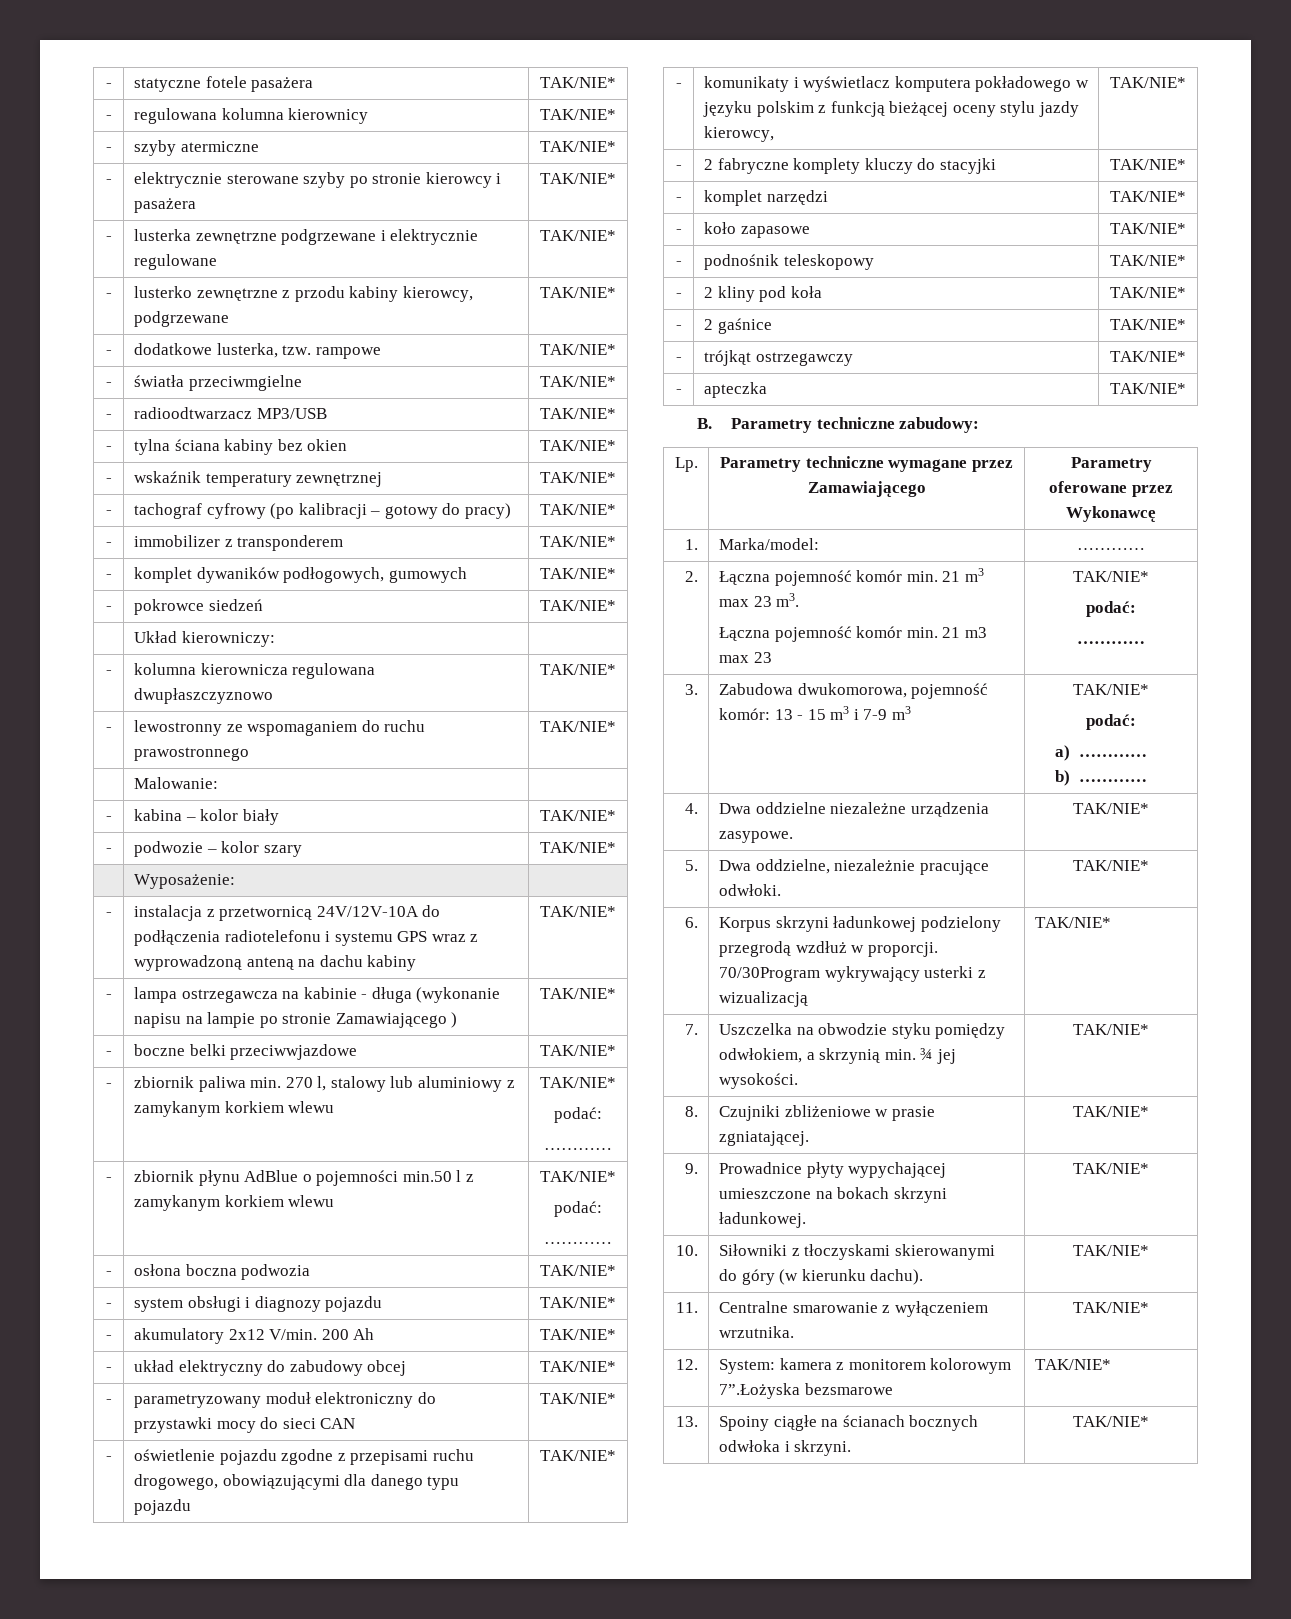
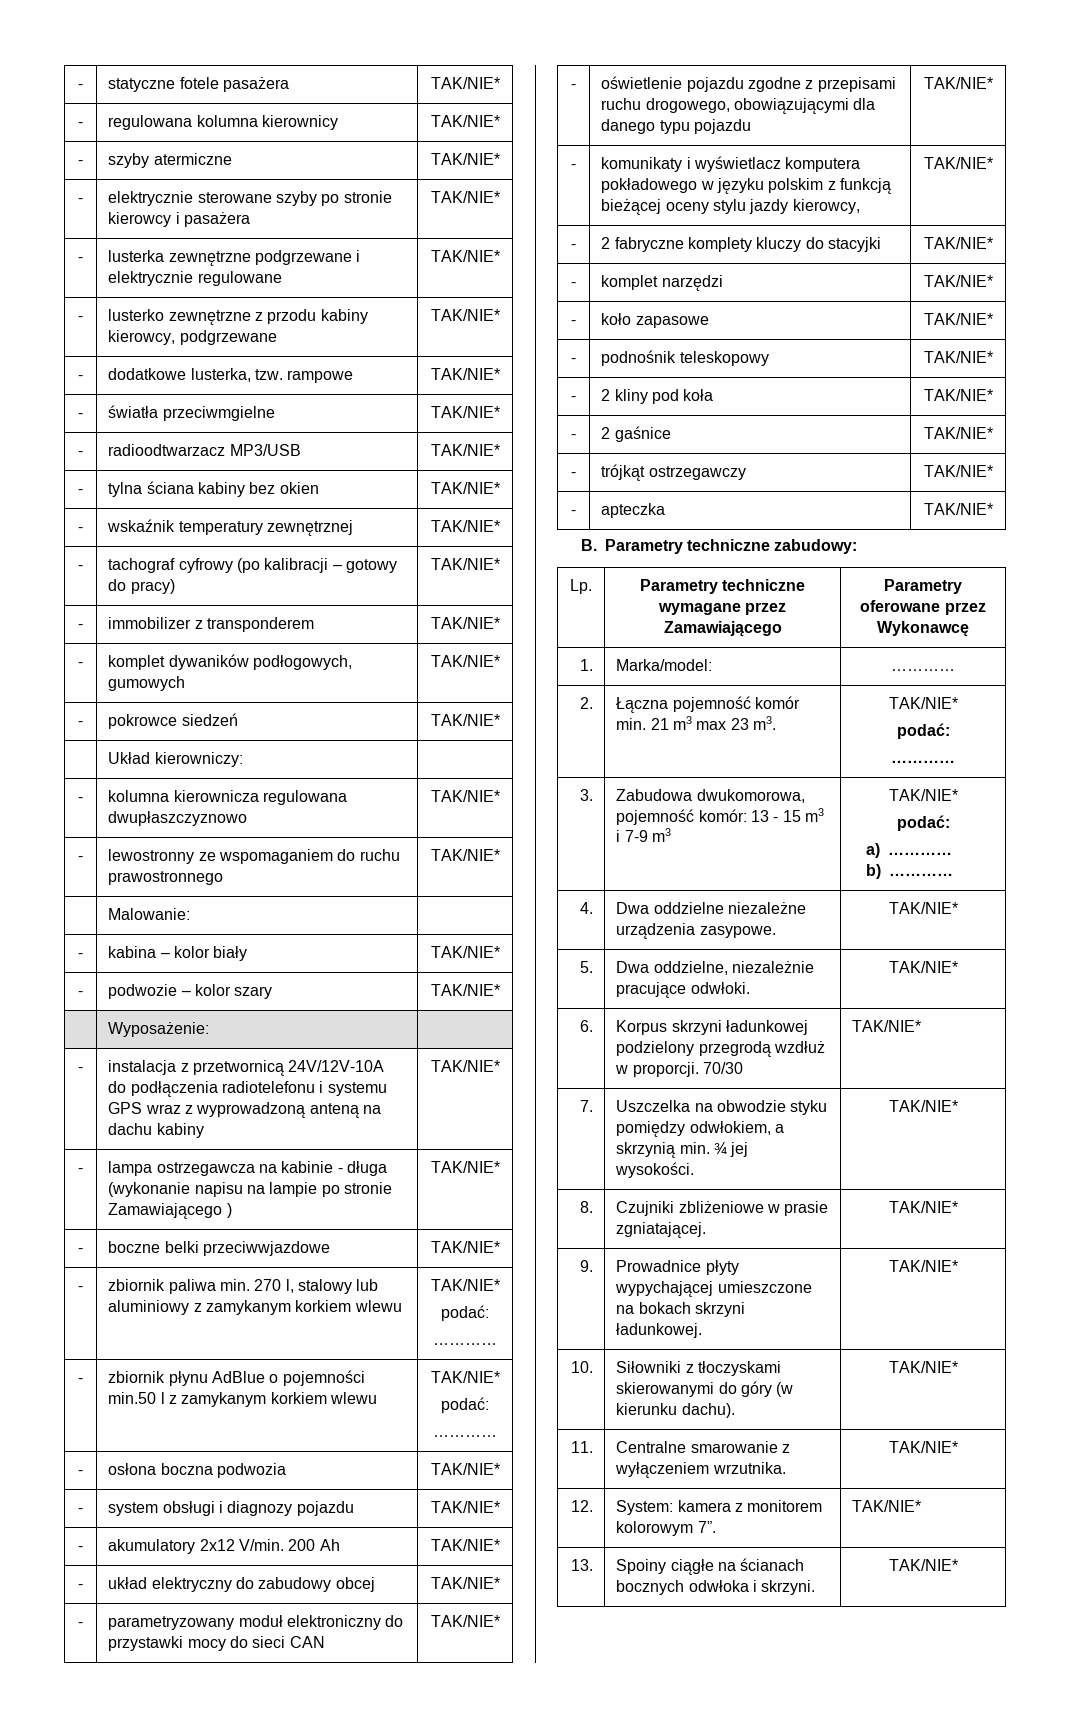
[718,626,987,642] [718,652,772,663] // Łączna pojemność komór min. 21 m3 max 23 -> (776, 723) none
[718,966,986,982] [718,991,808,1007] 70/30Program wykrywający usterki z wizualizacją -> [702,1062,743,1074] 70/30
[718,1383,893,1399] 7”.Łożyska bezsmarowe -> [697,1521,716,1533] 7”.

